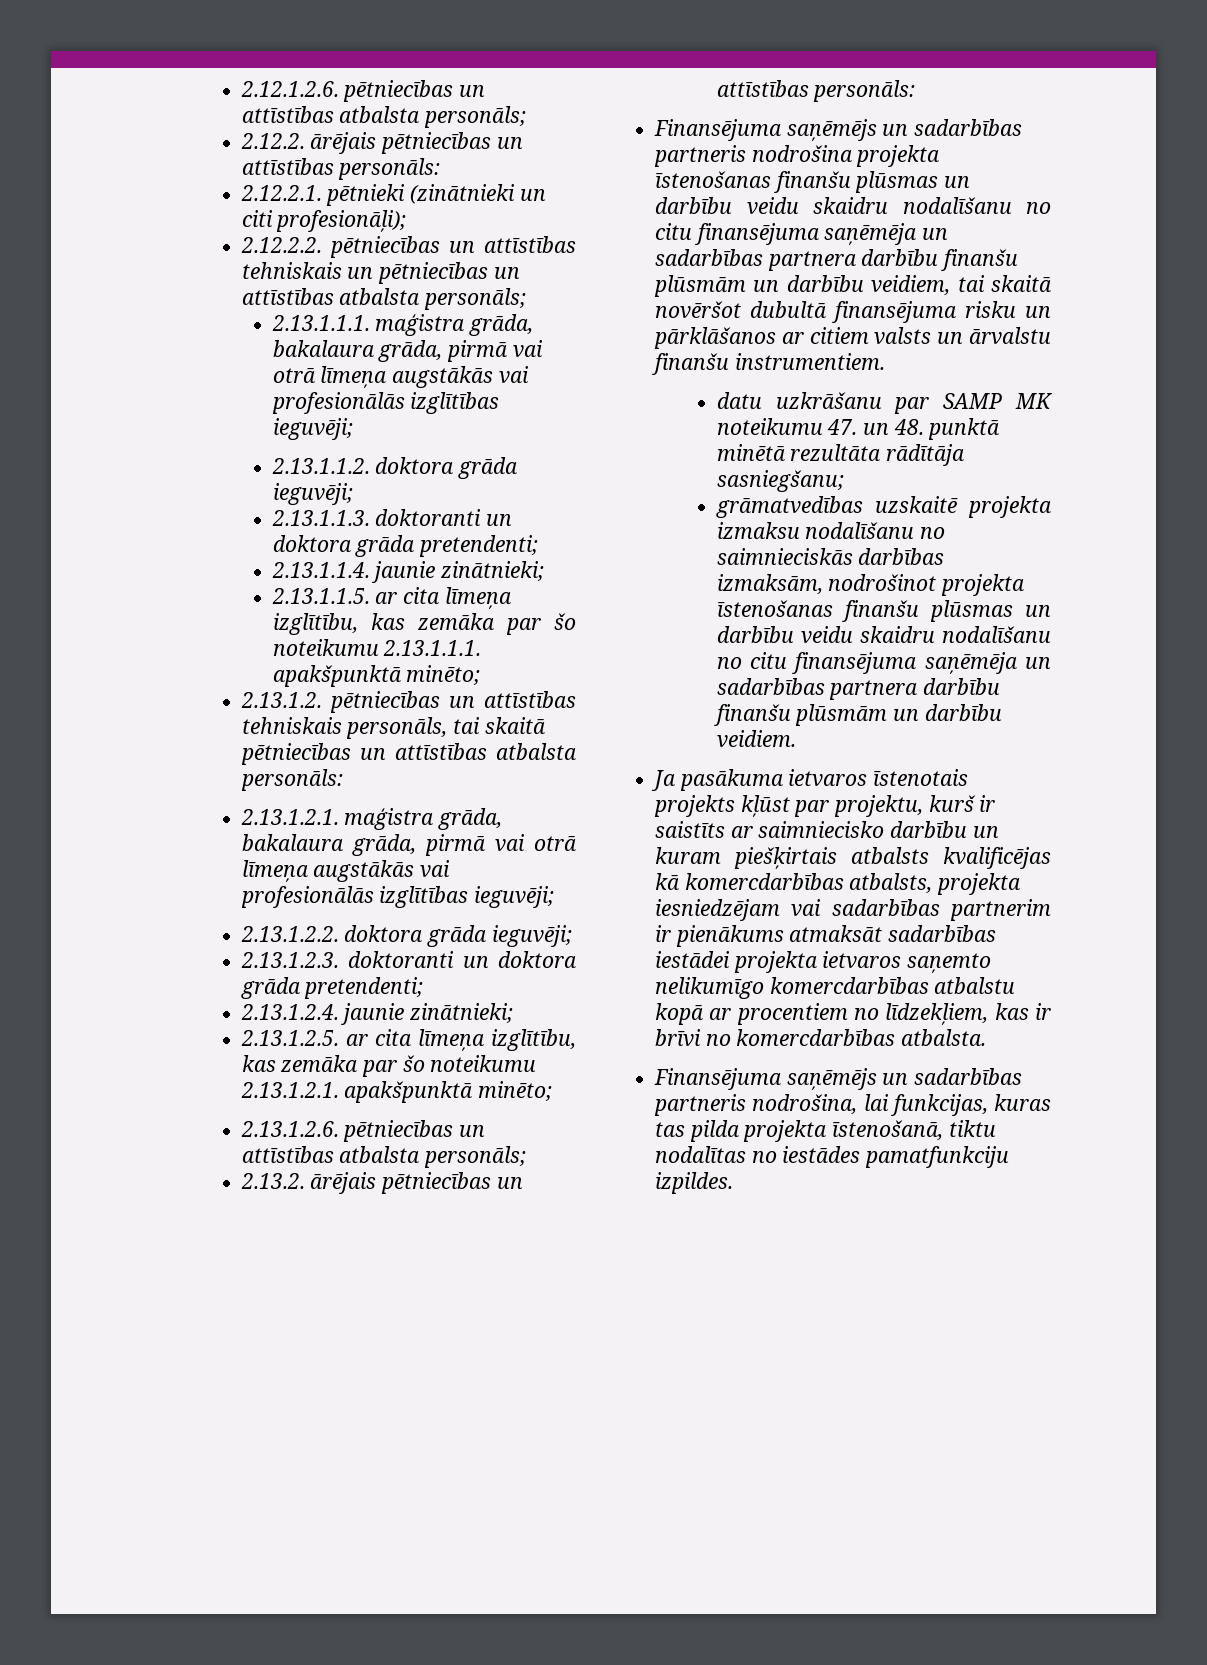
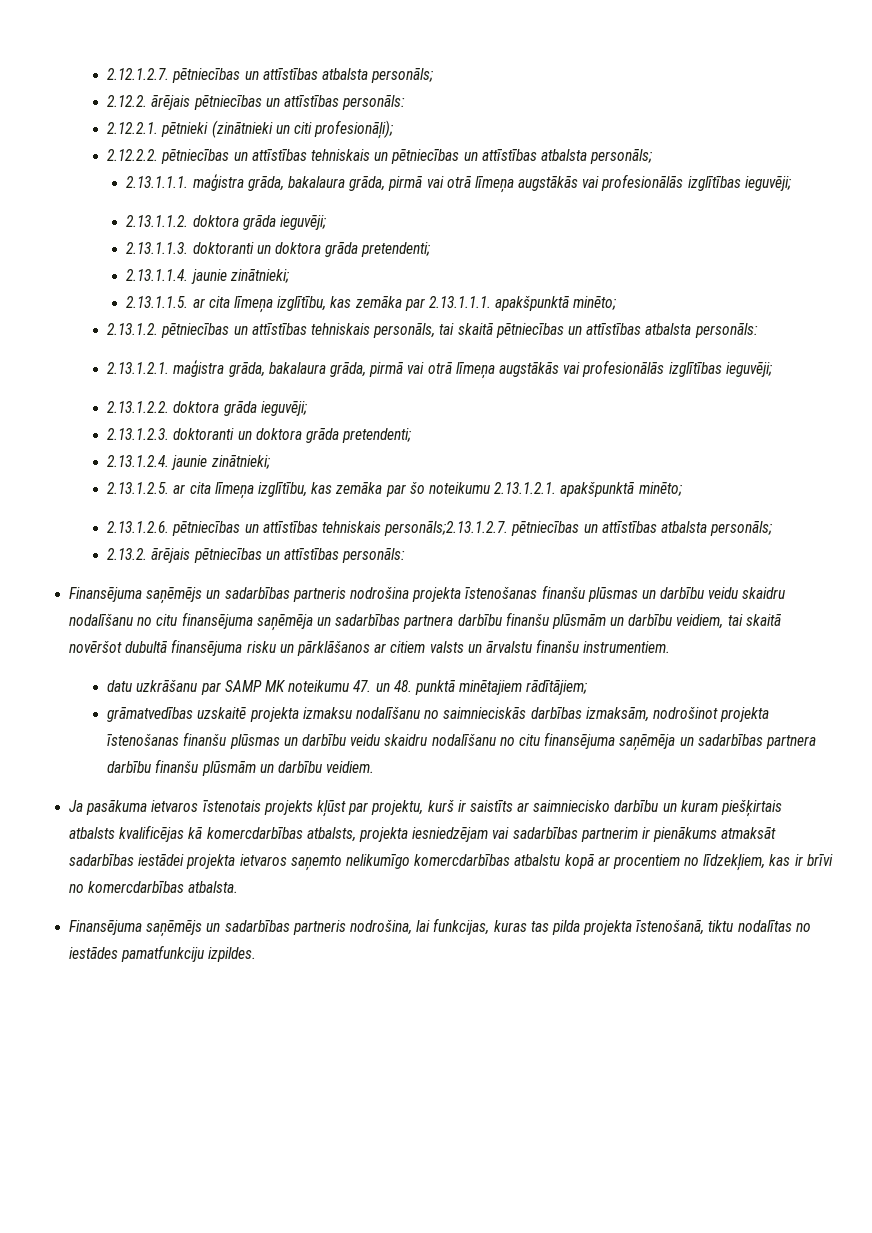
[240,81,339,97] 2.12.1.2.6. -> [107,68,170,80] 2.12.1.2.7.
[554,613,576,630] [272,639,379,656] šo noteikumu -> (425, 304) none
(334, 1154) none -> [322,521,657,536] tehniskais personāls;2.13.1.2.7. pētniecības un attīstības
[716,444,966,466] [716,470,844,492] minētā rezultāta rādītāja sasniegšanu; -> [459,680,589,695] minētajiem rādītājiem;

